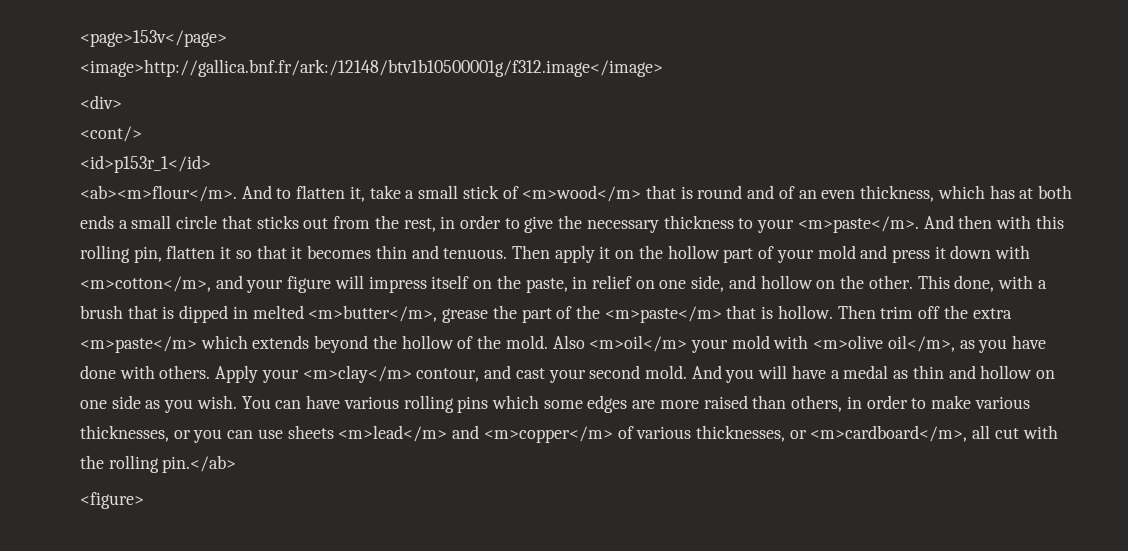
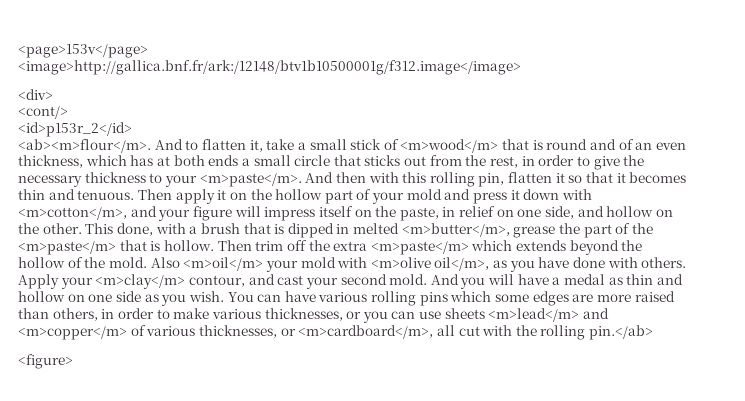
[80,155,211,173] <id>p153r_1</id> -> [18,122,132,137] <id>p153r_2</id>

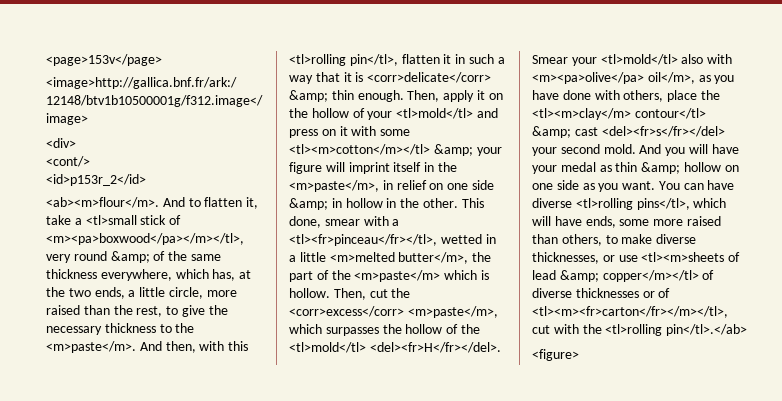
[309,139,347,150] small -> [85,215,137,225] <tl>small
[400,139,686,153] [18,155,575,168] <m>wood</m> that is round and of an even thickness, which has at both ends a small circle that sticks out from the rest, in order -> [46,233,244,245] [46,251,221,263] [46,269,252,281] [46,287,237,299] [46,305,163,317] <m><pa>boxwood</pa></m></tl>, very round &amp; of the same thickness everywhere, which has, at the two ends, a little circle, more raised than the rest,
[164,175,197,187] your -> [175,323,195,333] the
[335,172,366,183] then -> [165,341,196,353] then,
[429,172,687,187] [18,189,172,200] rolling pin, flatten it so that it becomes thin and tenuous. Then -> [289,54,505,66] [289,72,492,84] [289,90,440,102] <tl>rolling pin</tl>, flatten it in such a way that it is <corr>delicate</corr> &amp; thin enough. Then,
[324,190,353,204] part -> (349, 113) none
[406,189,442,200] mold -> [396,108,474,119] <tl>mold</tl>
[510,189,592,200] [18,206,673,221] it down with <m>cotton</m>, and your figure will impress itself on the paste, in relief on one side, and hollow on -> [321,126,411,136] [289,144,502,156] [289,162,457,174] [289,180,494,192] [289,198,397,210] on it with some <tl><m>cotton</m></tl> &amp; your figure will imprint itself in the <m>paste</m>, in relief on one side &amp; in hollow in
(153, 229) none -> [324,219,360,226] smear
[200,223,556,238] brush that is dipped in melted <m>butter</m>, grease -> [289,234,496,246] [289,252,469,264] <tl><fr>pinceau</fr></tl>, wetted in a little <m>melted butter</m>,
[119,240,147,251] that -> [444,270,478,280] which
[217,240,643,255] [18,257,431,272] Then trim off the extra <m>paste</m> which extends beyond the hollow of the mold. Also <m>oil</m> your mold with <m>olive -> [333,288,411,300] [289,306,498,318] [289,324,480,336] [289,342,501,353] [532,54,733,66] [532,72,644,84] Then, cut the <corr>excess</corr> <m>paste</m>, which surpasses the hollow of the <tl>mold</tl> <del><fr>H</fr></del>. Smear your <tl>mold</tl> also with <m><pa>olive</pa>
[641,257,687,268] [18,274,304,289] others. Apply your <m>clay</m> contour, and cast -> [623,90,720,102] [532,108,706,120] [532,126,725,138] others, place the <tl><m>clay</m> contour</tl> &amp; cast <del><fr>s</fr></del>
[552,277,561,285] a -> [532,165,557,174] your
[656,274,683,285] and -> [641,162,681,174] &amp;
[188,291,224,302] wish. -> [622,181,656,190] want.
[318,291,594,306] various rolling pins which some edges are -> [532,198,727,210] [532,216,650,228] diverse <tl>rolling pins</tl>, which will have ends, some
[101,308,154,319] in order -> (602, 240) none
[211,308,610,323] [18,325,455,340] various thicknesses, or you can use sheets <m>lead</m> and <m>copper</m> of various thicknesses, or <m>cardboard</m>, all -> [656,234,697,244] [532,252,741,264] [532,270,715,282] [532,288,671,298] [532,306,728,318] diverse thicknesses, or use <tl><m>sheets of lead &amp; copper</m></tl> of diverse thicknesses or of <tl><m><fr>carton</fr></m></tl>,
[540,325,654,340] rolling pin.</ab> -> [605,324,748,336] <tl>rolling pin</tl>.</ab>

